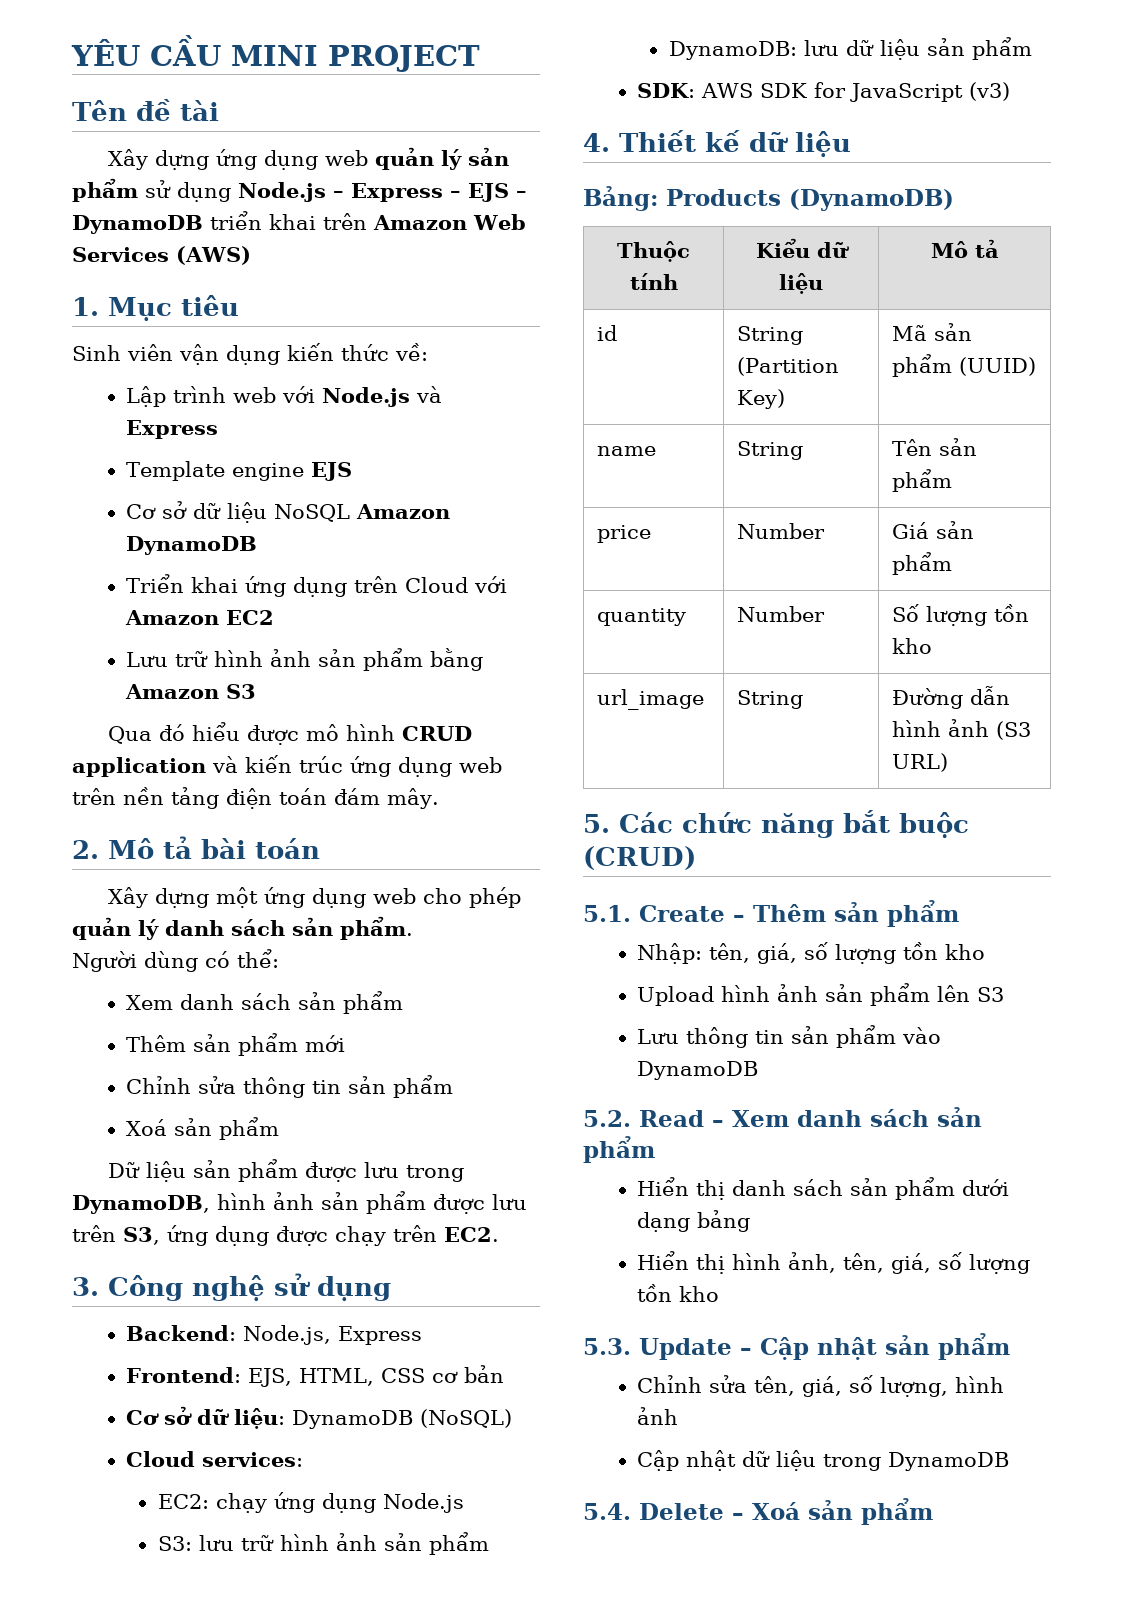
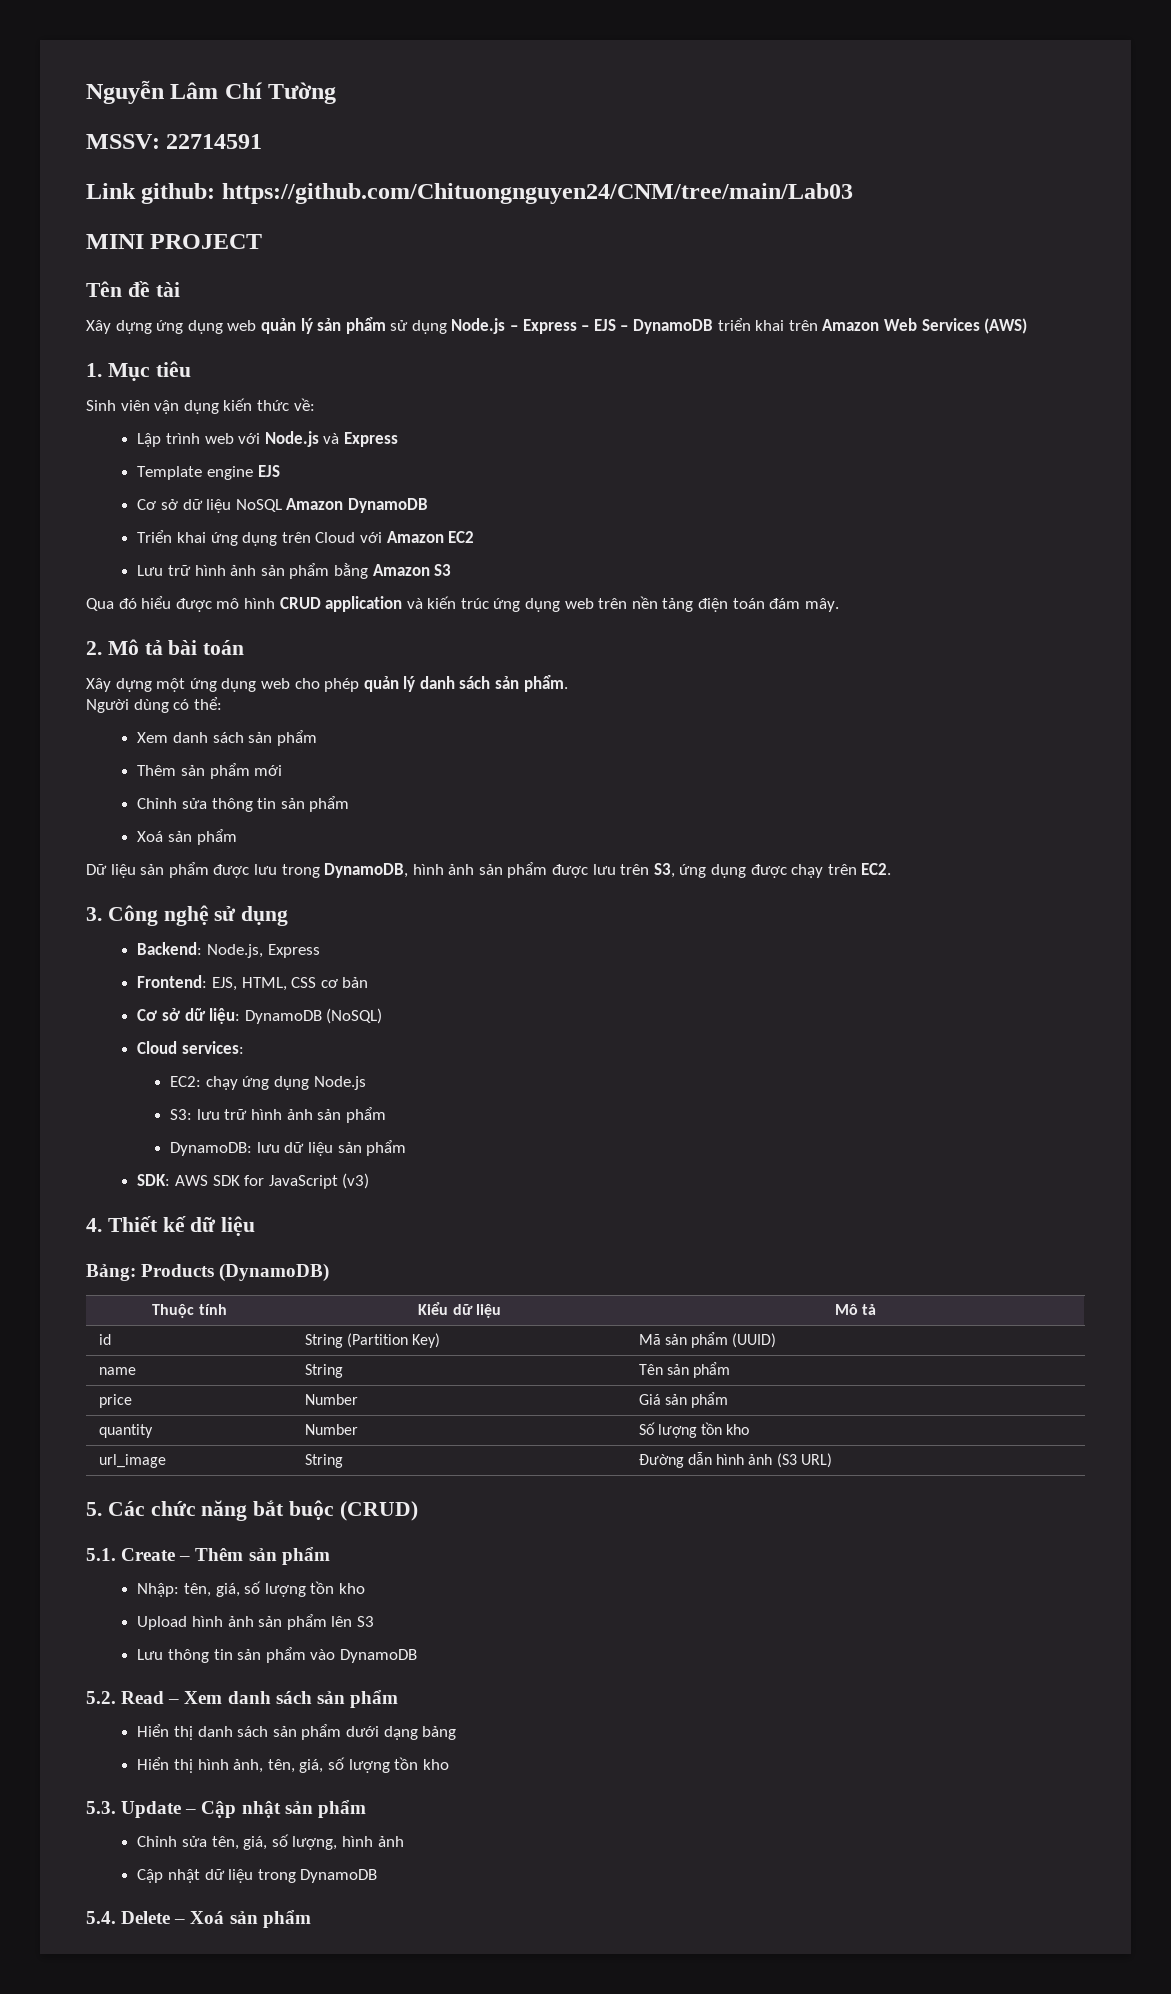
[71,35,221,66] YÊU CẦU -> [86,80,337,104] [86,134,263,149] [86,183,853,204] Nguyễn Lâm Chí Tường // MSSV: 22714591 // Link github: https://github.com/Chituongnguyen24/CNM/tree/main/Lab03 //

